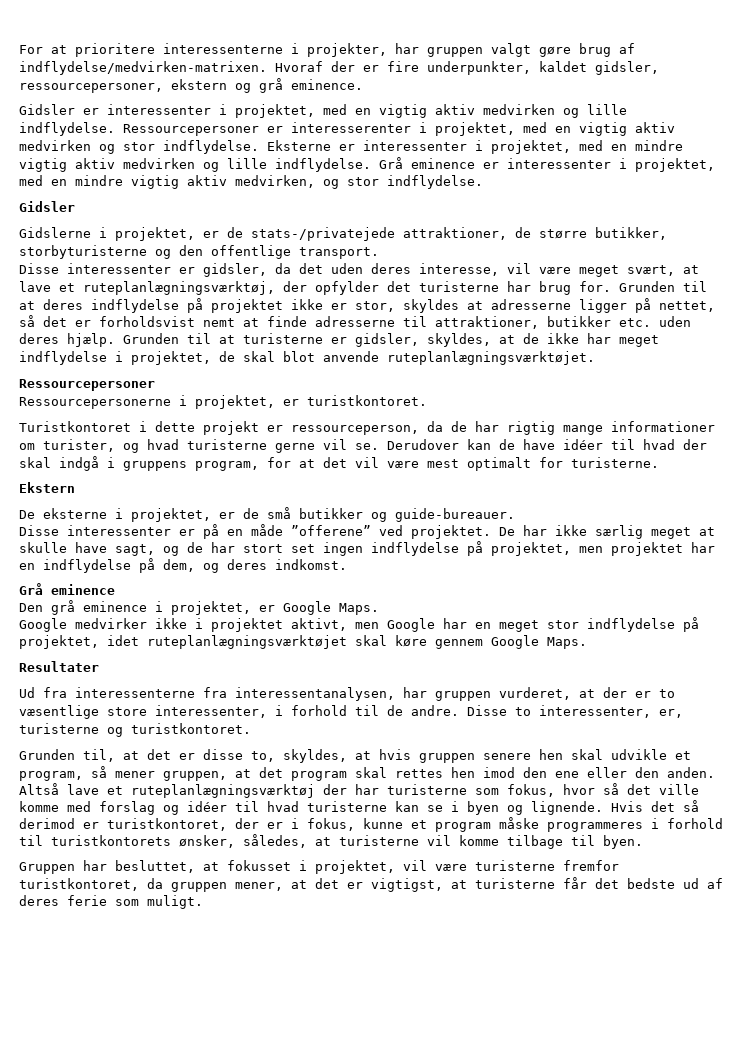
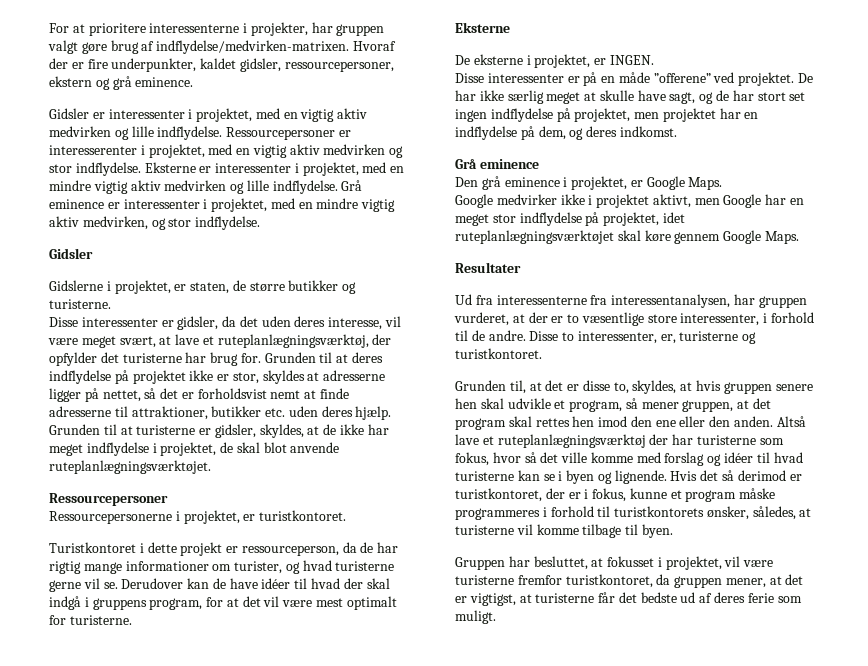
[227,227,667,241] [19,245,379,259] de stats-/privatejede attraktioner, de større butikker, storbyturisterne og den offentlige transport. -> [190,280,357,294] [49,299,111,309] staten, de større butikker og turisterne.
[19,482,75,493] Ekstern -> [455,22,510,33] Eksterne
[243,507,515,522] de små butikker og guide-bureauer. -> [609,55,654,65] INGEN.

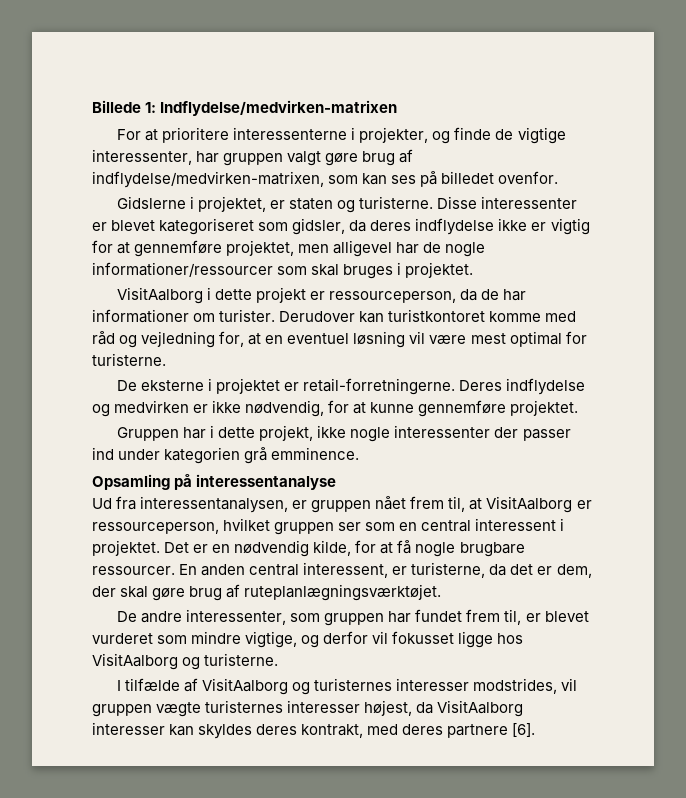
(49, 28) none -> [92,100,398,116] Billede 1: Indflydelse/medvirken-matrixen //
(308, 29) none -> [432,127,566,144] [92,149,192,165] og finde de vigtige interessenter,
[156,40,396,54] [49,58,394,72] [49,76,194,90] [49,108,368,122] [49,126,351,140] [49,144,404,158] [49,162,405,176] [49,180,363,194] [49,198,396,212] [49,216,261,230] [49,248,93,259] indflydelse/medvirken-matrixen. Hvoraf der er fire underpunkter, kaldet gidsler, ressourcepersoner, ekstern og grå eminence. // Gidsler er interessenter i projektet, med en vigtig aktiv medvirken og lille indflydelse. Ressourcepersoner er interesserenter i projektet, med en vigtig aktiv medvirken og stor indflydelse. Eksterne er interessenter i projektet, med en mindre vigtig aktiv medvirken og lille indflydelse. Grå eminence er interessenter i projektet, med en mindre vigtig aktiv medvirken, og stor indflydelse. // Gidsler -> [92,171,559,188] indflydelse/medvirken-matrixen, som kan ses på billedet ovenfor.
[190,280,357,294] [49,299,111,309] [49,316,402,330] [48,334,392,348] [49,352,384,366] [49,370,386,384] [49,388,350,402] [49,406,392,420] [49,424,389,438] [49,442,340,456] [49,460,211,474] [49,493,168,506] [49,510,347,524] [49,542,136,553] staten, de større butikker og turisterne. // Disse interessenter er gidsler, da det uden deres interesse, vil være meget svært, at lave et ruteplanlægningsværktøj, der opfylder det turisterne har brug for. Grunden til at deres indflydelse på projektet ikke er stor, skyldes at adresserne ligger på nettet, så det er forholdsvist nemt at finde adresserne til attraktioner, butikker etc. uden deres hjælp. Grunden til at turisterne er gidsler, skyldes, at de ikke har meget indflydelse i projektet, de skal blot anvende ruteplanlægningsværktøjet. // Ressourcepersoner // Ressourcepersonerne i projektet, er turistkontoret. // Turistkontoret -> [289,196,578,213] [92,218,590,235] [92,240,486,257] [92,262,474,279] [117,287,204,304] staten og turisterne. Disse interessenter er blevet kategoriseret som gidsler, da deres indflydelse ikke er vigtig for at gennemføre projektet, men alligevel har de nogle informationer/ressourcer som skal bruges i projektet. // VisitAalborg
[49,560,395,574] [49,578,390,592] [49,596,261,610] rigtig mange informationer om turister, og hvad turisterne gerne vil se. Derudover kan de have idéer til hvad der skal indgå i gruppens program, for at det -> [92,309,577,323] [92,331,406,348] informationer om turister. Derudover kan turistkontoret komme med råd og vejledning for, at en eventuel løsning
[346,596,397,610] optimalt -> [509,331,562,347] optimal
[455,22,510,33] // Eksterne -> (166, 359) none
[534,54,654,68] [455,72,814,86] [455,90,806,104] [455,108,759,122] [455,126,677,140] [455,159,539,169] [455,176,723,190] [455,194,805,208] [455,212,685,226] [455,230,799,244] [455,262,521,273] [455,294,807,308] [454,312,815,326] [455,330,757,344] [455,348,542,359] [455,380,813,394] [455,398,772,412] [455,416,806,430] [455,434,784,448] [455,452,803,466] [455,470,802,484] [455,488,776,502] [455,506,812,520] [455,524,673,538] [455,556,774,570] [455,574,804,588] [455,592,802,606] [455,610,496,624] projektet, er INGEN. // Disse interessenter er på en måde ”offerene” ved projektet. De har ikke særlig meget at skulle have sagt, og de har stort set ingen indflydelse på projektet, men projektet har en indflydelse på dem, og deres indkomst. // Grå eminence // Den grå eminence i projektet, er Google Maps. // Google medvirker ikke i projektet aktivt, men Google har en meget stor indflydelse på projektet, idet ruteplanlægningsværktøjet skal køre gennem Google Maps. // Resultater // Ud fra interessenterne fra interessentanalysen, har gruppen vurderet, at der er to væsentlige store interessenter, i forhold til de andre. Disse to interessenter, er, turisterne og turistkontoret. // Grunden til, at det er disse to, skyldes, at hvis gruppen senere hen skal udvikle et program, så mener gruppen, at det program skal rettes hen imod den ene eller den anden. Altså lave et ruteplanlægningsværktøj der har turisterne som fokus, hvor så det ville komme med forslag og idéer til hvad turisterne kan se i byen og lignende. Hvis det så derimod er turistkontoret, der er i fokus, kunne et program måske programmeres i forhold til turistkontorets ønsker, således, at turisterne vil komme tilbage til byen. // Gruppen har besluttet, at fokusset i projektet, vil være turisterne fremfor turistkontoret, da gruppen mener, at det er vigtigst, at turisterne får det bedste ud af deres ferie som muligt. -> [216,378,586,395] [92,400,579,417] [117,425,571,442] [92,447,360,464] [92,474,337,490] [92,496,592,513] [92,518,565,535] [92,540,525,557] [92,562,592,578] [92,584,442,601] [117,609,589,626] [92,631,524,648] [92,653,279,670] [117,678,578,695] [92,700,524,717] [92,722,536,739] projektet er retail-forretningerne. Deres indflydelse og medvirken er ikke nødvendig, for at kunne gennemføre projektet. // Gruppen har i dette projekt, ikke nogle interessenter der passer ind under kategorien grå emminence. // Opsamling på interessentanalyse // Ud fra interessentanalysen, er gruppen nået frem til, at VisitAalborg er ressourceperson, hvilket gruppen ser som en central interessent i projektet. Det er en nødvendig kilde, for at få nogle brugbare ressourcer. En anden central interessent, er turisterne, da det er dem, der skal gøre brug af ruteplanlægningsværktøjet. // De andre interessenter, som gruppen har fundet frem til, er blevet vurderet som mindre vigtige, og derfor vil fokusset ligge hos VisitAalborg og turisterne. // I tilfælde af VisitAalborg og turisternes interesser modstrides, vil gruppen vægte turisternes interesser højest, da VisitAalborg interesser kan skyldes deres kontrakt, med deres partnere [6].

